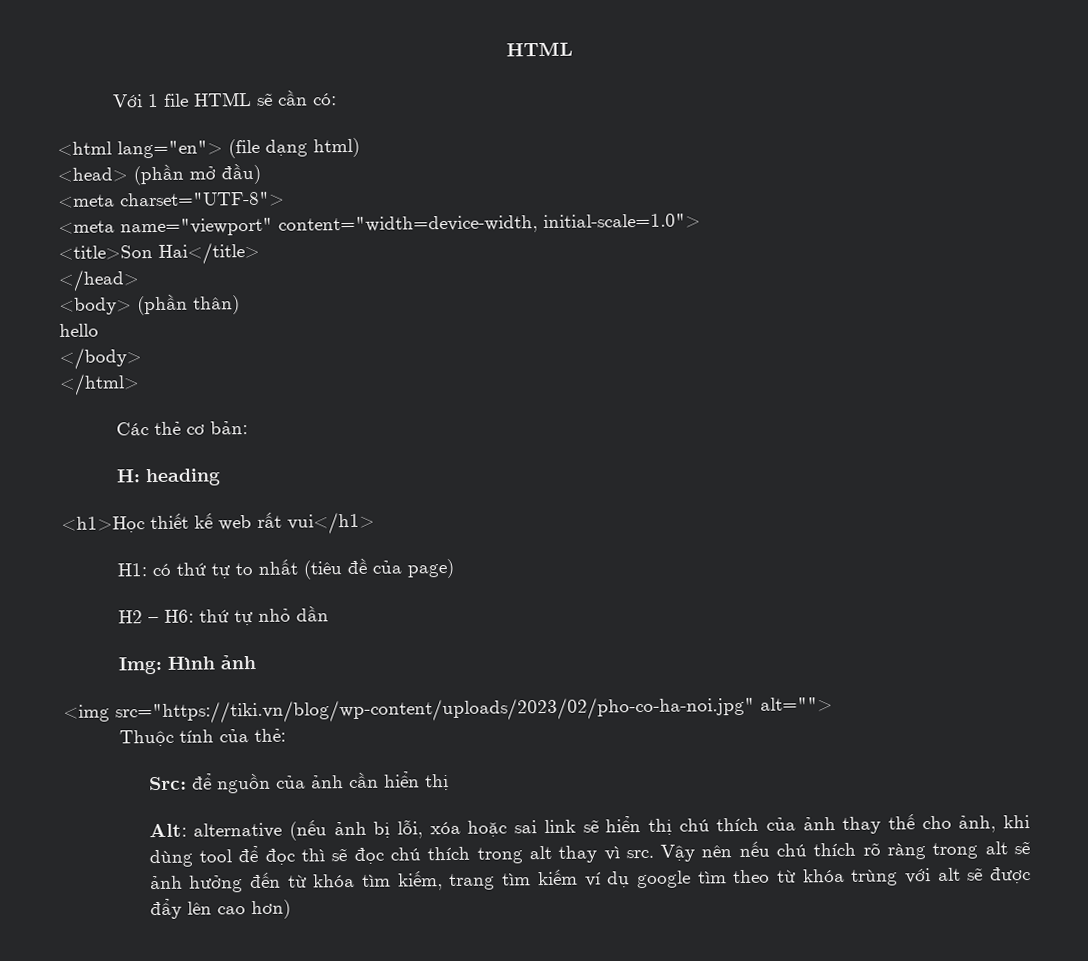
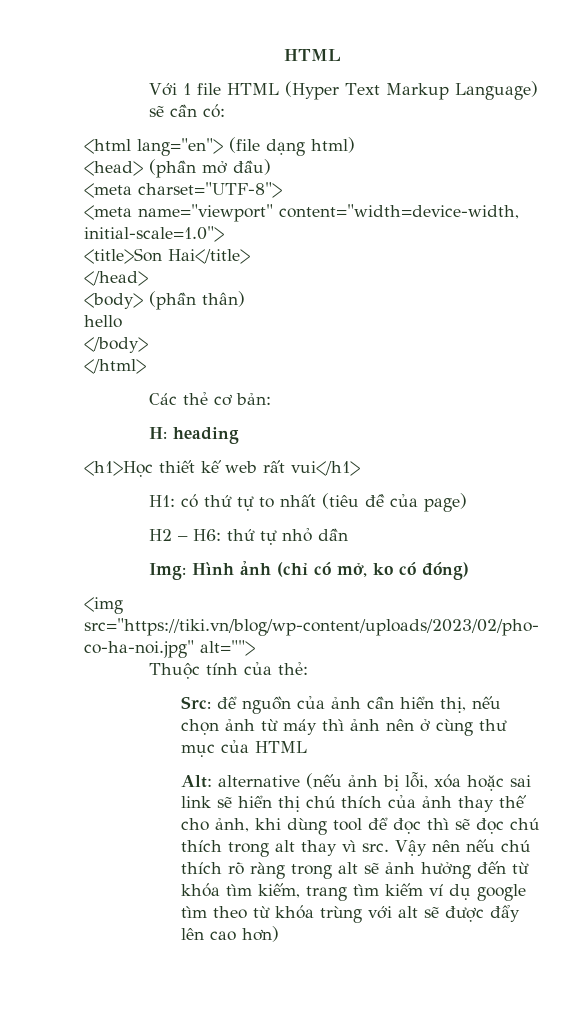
(253, 99) none -> [284,81,538,100] (Hyper Text Markup Language)
(257, 662) none -> [276,562,469,580] (chỉ có mở, ko có đóng)
[424,774,449,791] thị -> [440,696,502,713] [181,719,508,736] [181,740,308,757] thị, nếu chọn ảnh từ máy thì ảnh nên ở cùng thư mục của HTML

